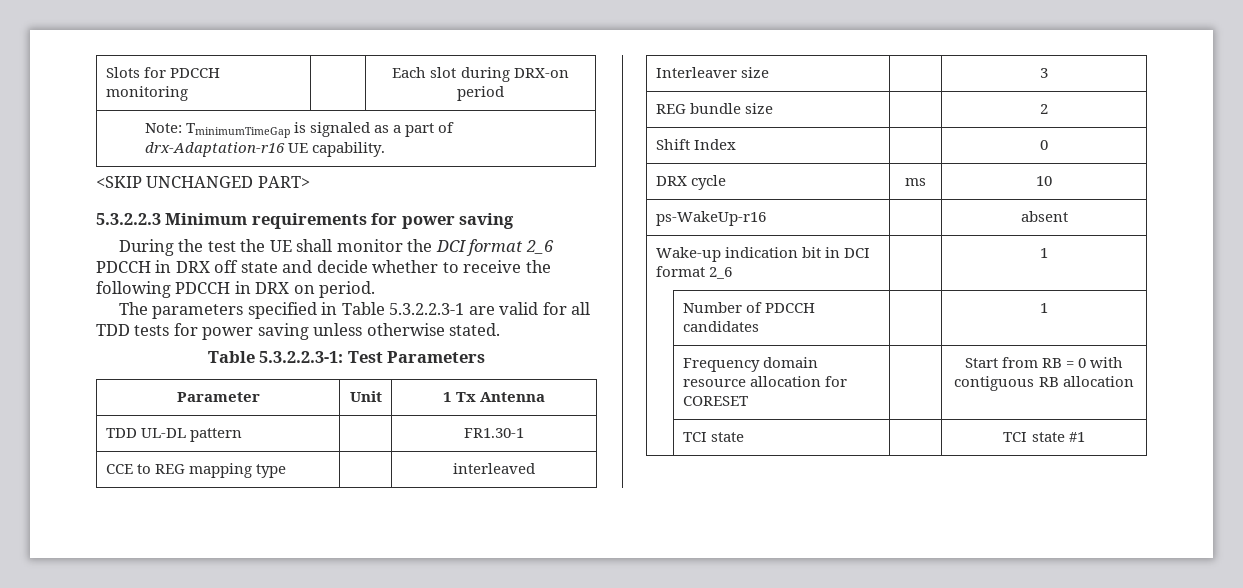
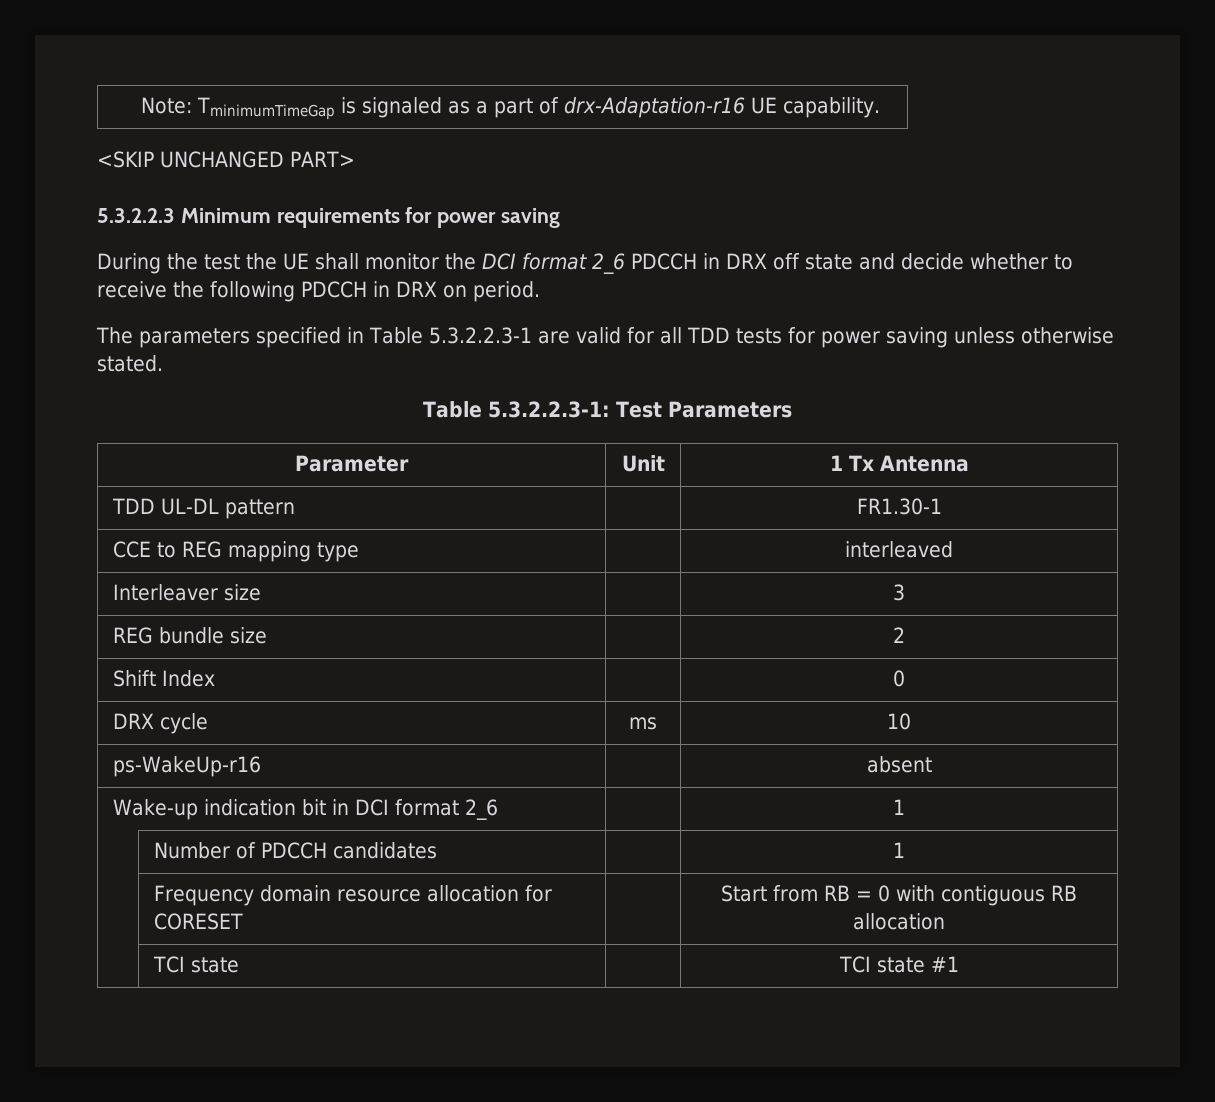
[105,67,220,78] [105,86,188,101] [392,67,569,82] [457,86,504,101] Slots for PDCCH monitoring | | Each slot during DRX-on period // -> (140, 105) none

